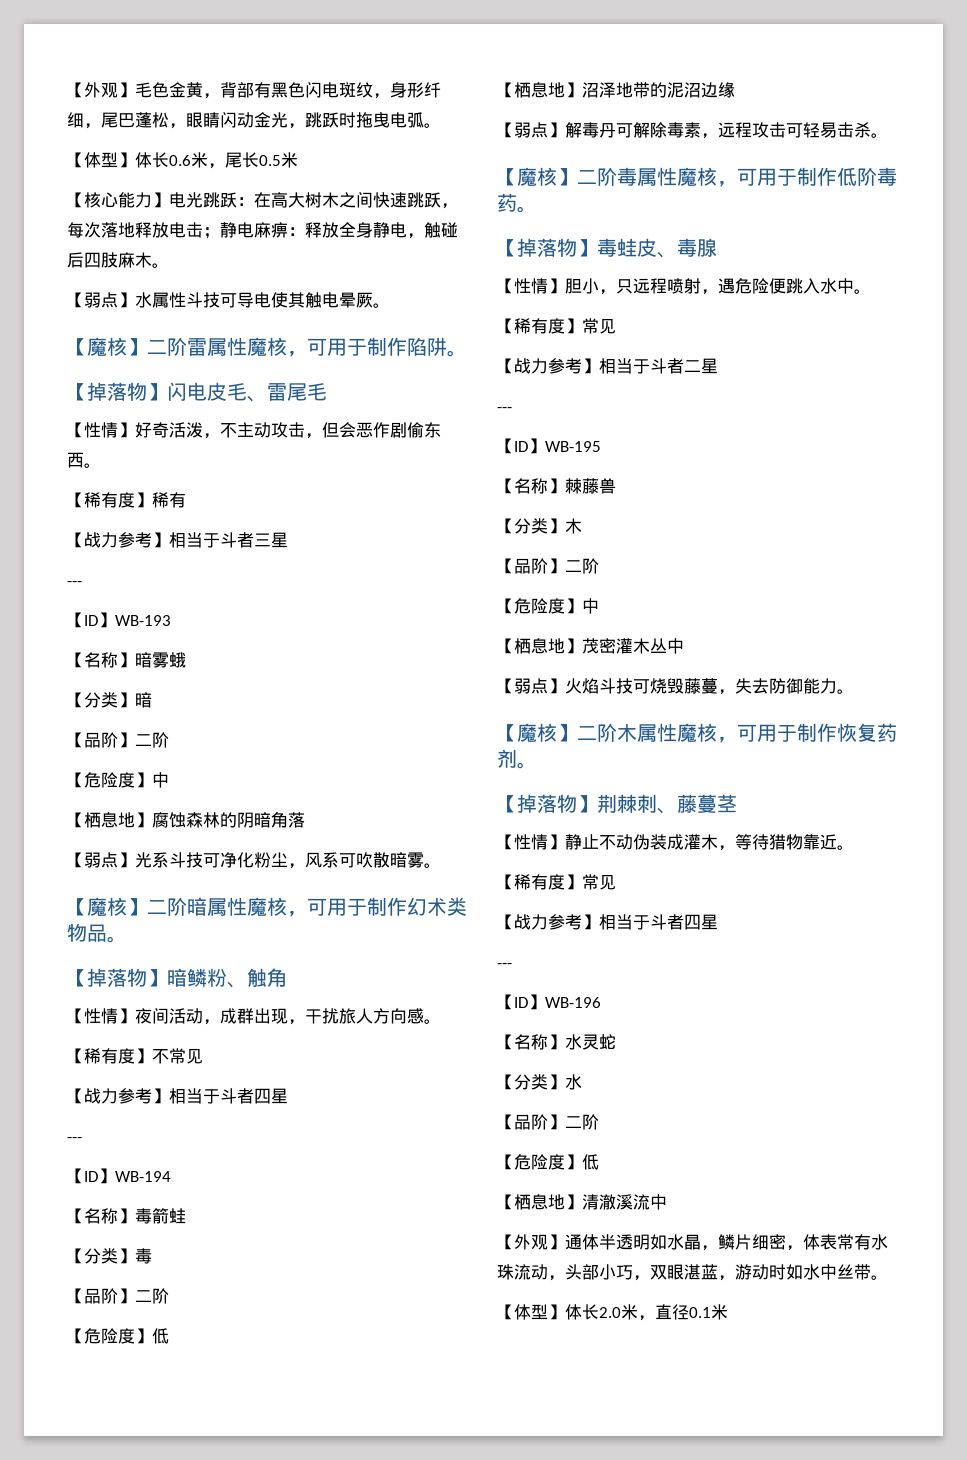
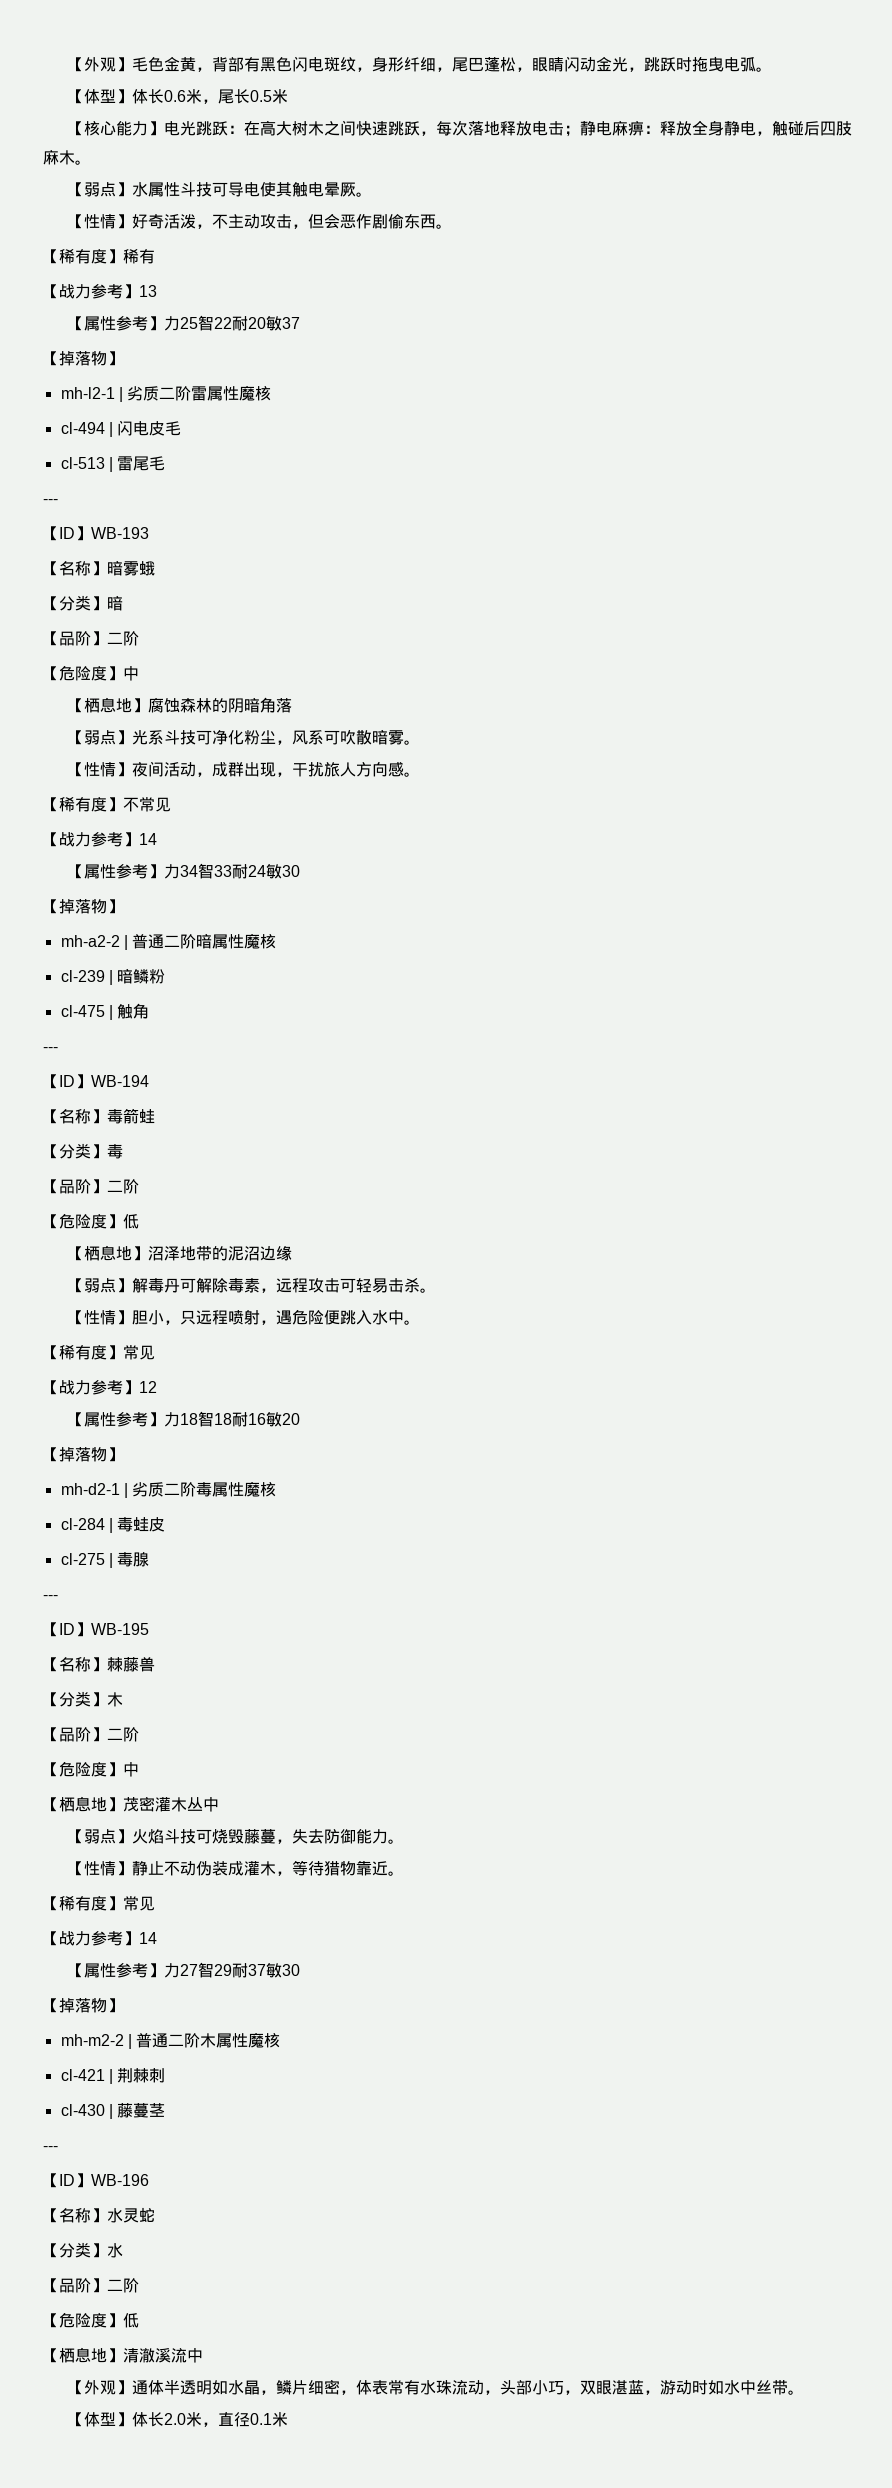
[67,337,467,357] [67,382,327,402] // 【魔核】二阶雷属性魔核，可用于制作陷阱。 // 【掉落物】闪电皮毛、雷尾毛 -> (372, 194) none
[169,532,288,548] 相当于斗者三星 -> [139,285,157,297] [67,315,300,331] [43,351,123,366] [60,385,272,402] [60,420,182,437] [60,456,166,472] 13 // 【属性参考】力25智22耐20敏37 // 【掉落物】 // mh-l2-1 | 劣质二阶雷属性魔核 // cl-494 | 闪电皮毛 // cl-513 | 雷尾毛
[67,897,467,917] [67,923,127,943] [67,968,287,988] // 【魔核】二阶暗属性魔核，可用于制作幻术类物品。 // 【掉落物】暗鳞粉、触角 -> (420, 742) none
[169,1088,288,1104] 相当于斗者四星 -> [139,833,157,845] [67,863,300,879] [43,899,123,914] [60,933,277,950] [60,968,166,985] [60,1003,150,1020] 14 // 【属性参考】力34智33耐24敏30 // 【掉落物】 // mh-a2-2 | 普通二阶暗属性魔核 // cl-239 | 暗鳞粉 // cl-475 | 触角
[497,167,897,187] [497,193,537,213] [497,238,717,258] // 【魔核】二阶毒属性魔核，可用于制作低阶毒药。 // 【掉落物】毒蛙皮、毒腺 -> (436, 1290) none
[599,358,718,374] 相当于斗者二星 -> [139,1381,157,1393] [67,1411,300,1427] [43,1447,123,1462] [60,1481,277,1498] [60,1517,166,1533] [60,1552,150,1568] 12 // 【属性参考】力18智18耐16敏20 // 【掉落物】 // mh-d2-1 | 劣质二阶毒属性魔核 // cl-284 | 毒蛙皮 // cl-275 | 毒腺
[497,723,897,743] [497,749,537,769] [497,794,737,814] // 【魔核】二阶木属性魔核，可用于制作恢复药剂。 // 【掉落物】荆棘刺、藤蔓茎 -> (404, 1841) none
[599,914,718,930] 相当于斗者四星 -> [139,1932,157,1944] [67,1962,300,1978] [43,1998,123,2013] [60,2032,281,2049] [60,2068,166,2084] [60,2103,166,2119] 14 // 【属性参考】力27智29耐37敏30 // 【掉落物】 // mh-m2-2 | 普通二阶木属性魔核 // cl-421 | 荆棘刺 // cl-430 | 藤蔓茎

